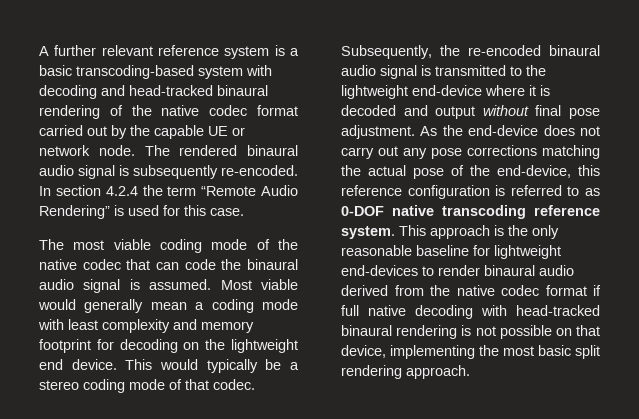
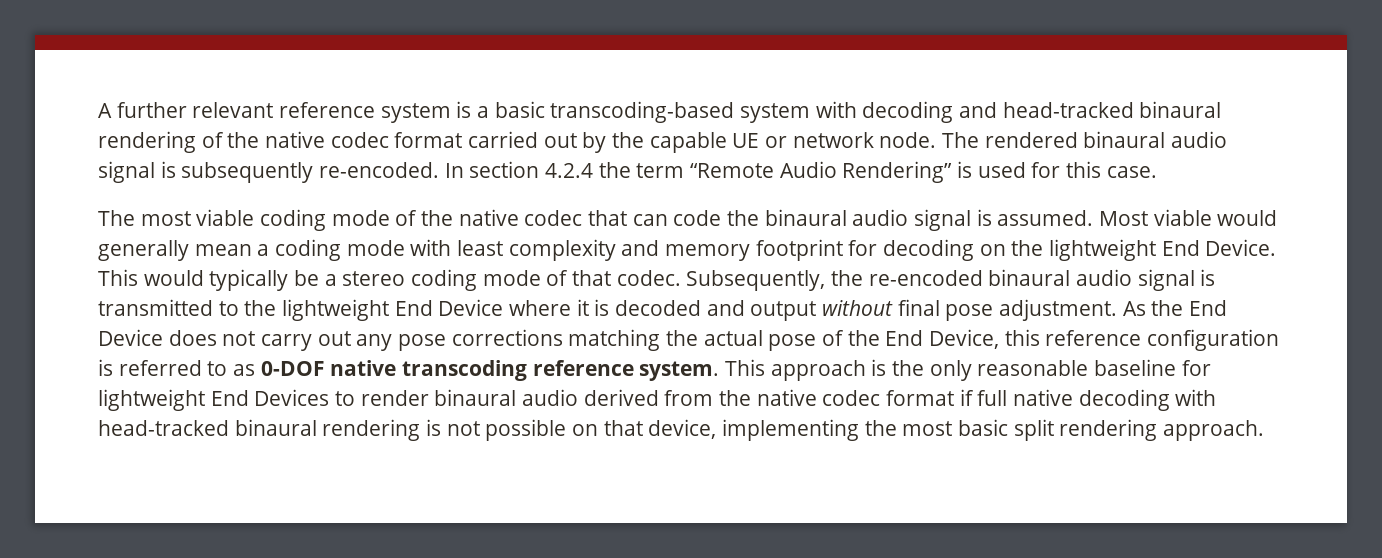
[39,359,117,370] end device. -> [1161,239,1277,256] End Device.
[412,85,482,96] end-device -> [394,299,504,316] End Device
[468,125,539,136] end-device -> [1189,300,1228,316] [98,329,163,346] End Device
[497,165,571,178] end-device, -> [885,329,1000,349] End Device,
[341,265,418,276] end-devices -> [210,389,330,406] End Devices

